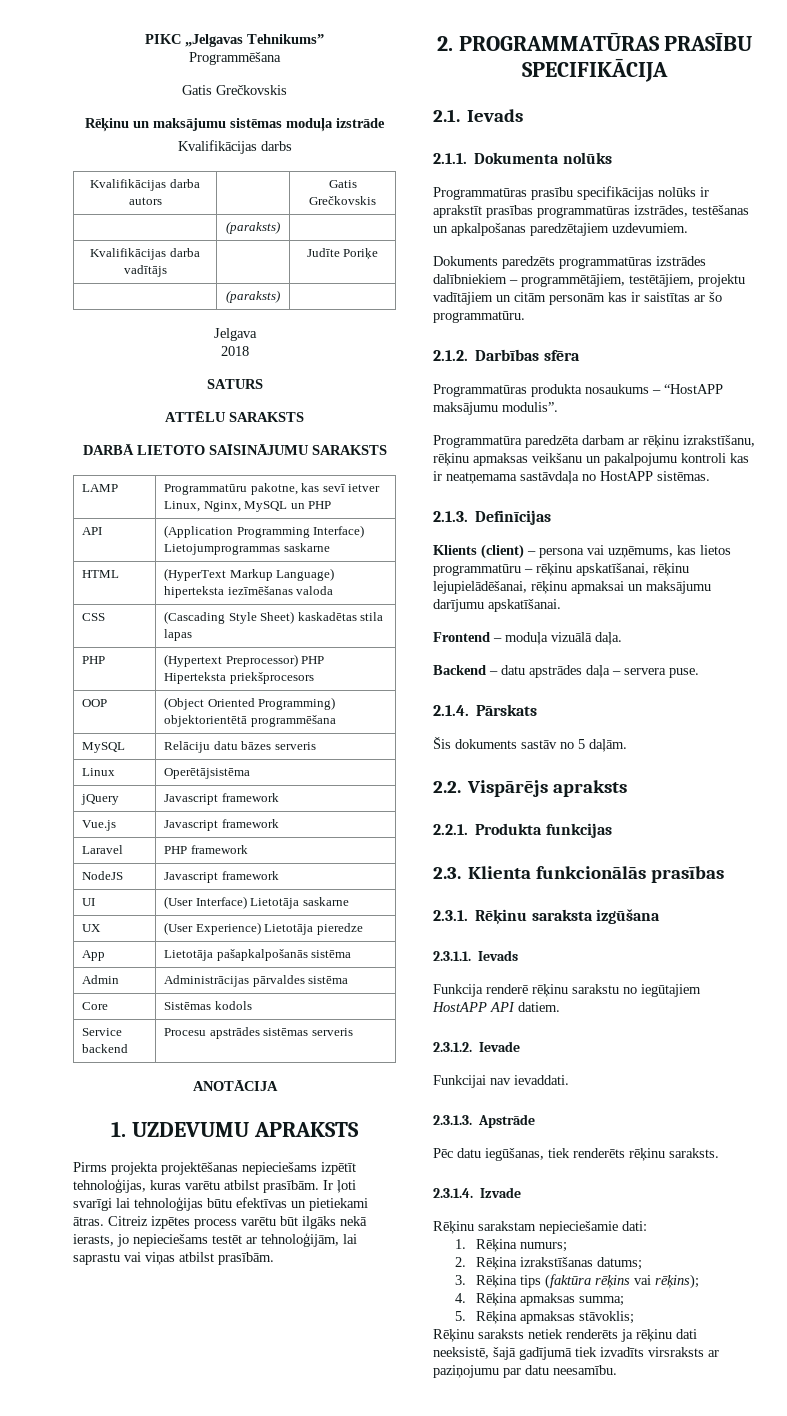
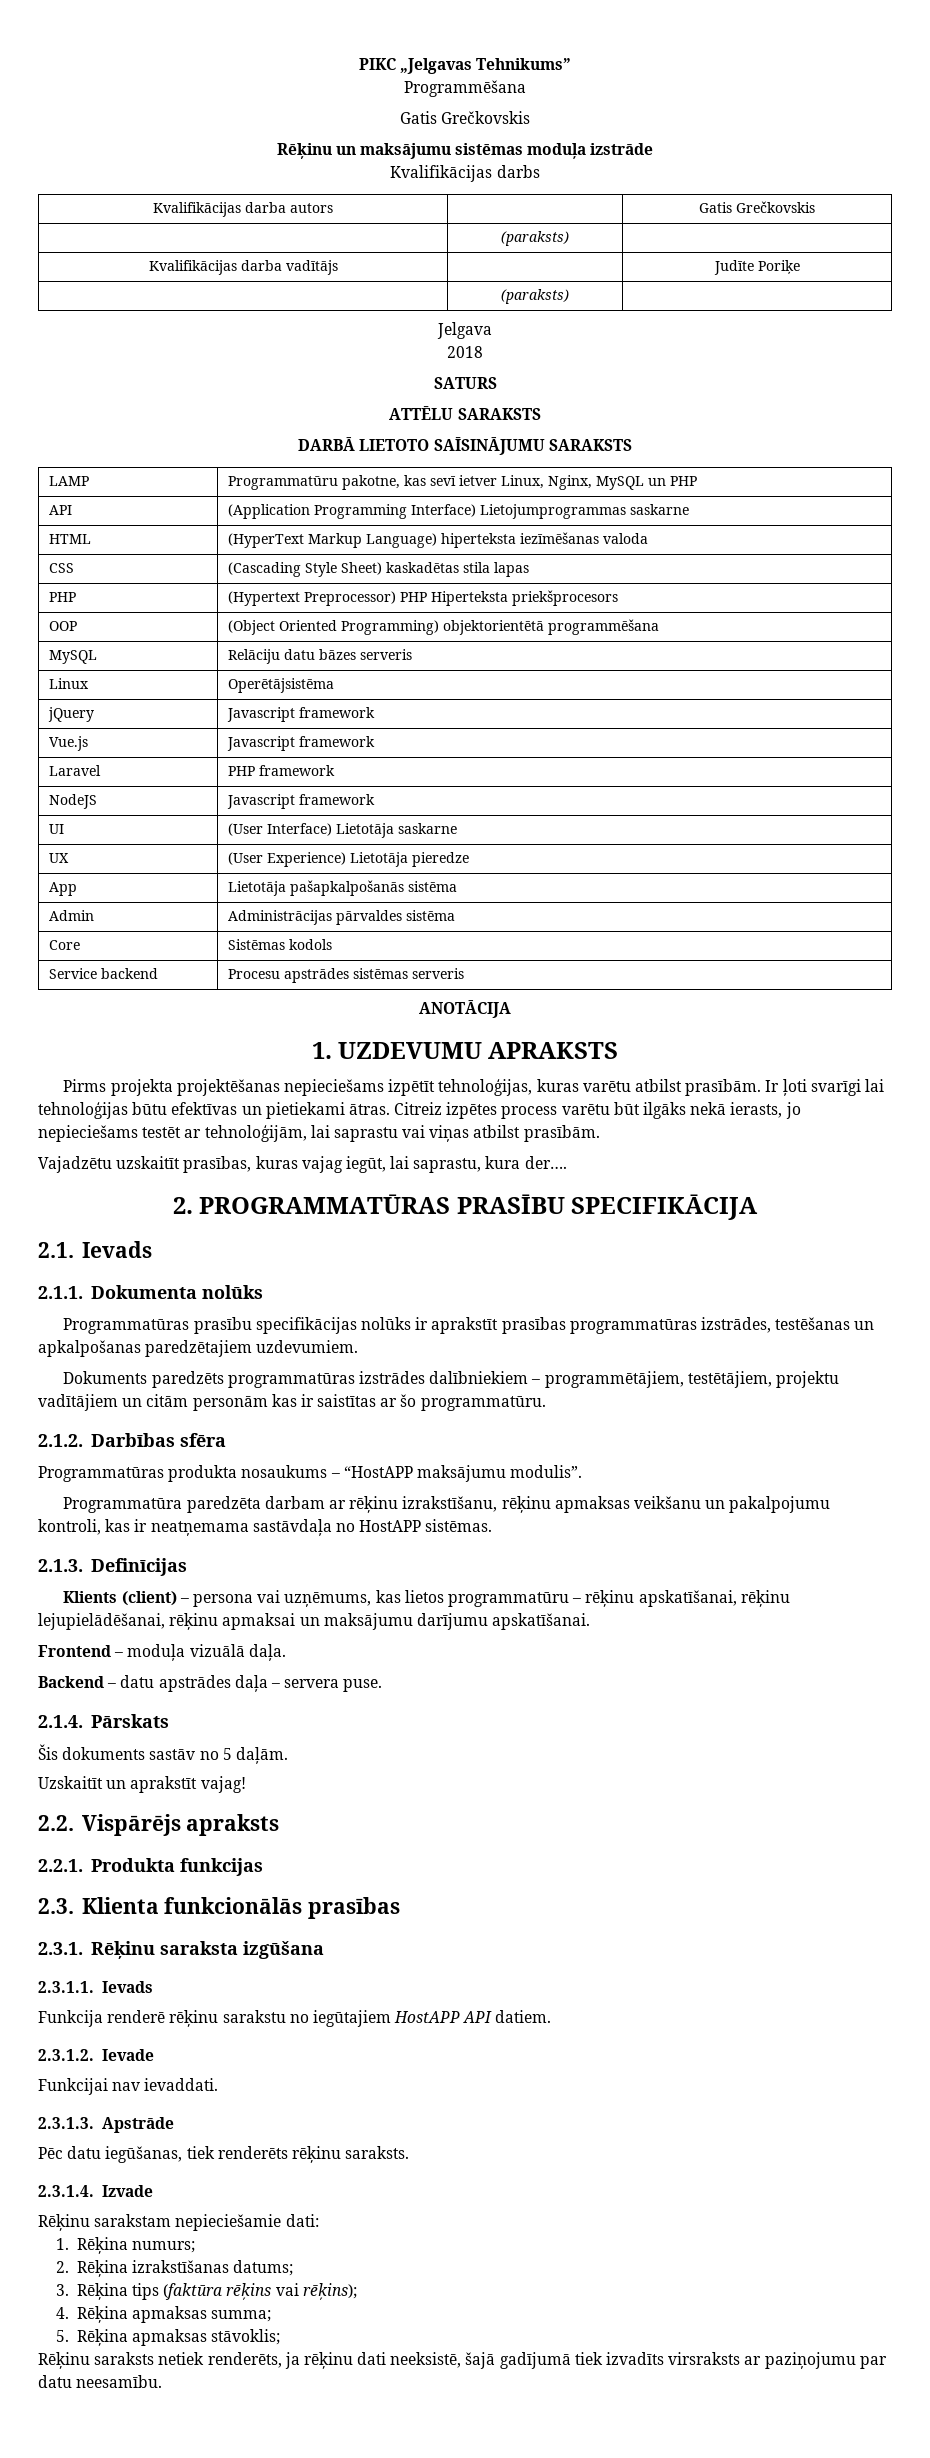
(274, 1258) none -> [38,1156,567,1173] // Vajadzētu uzskaitīt prasības, kuras vajag iegūt, lai saprastu, kura der….
[681,453,726,463] kontroli -> [38,1519,101,1535] kontroli,
(627, 745) none -> [38,1776,246,1793] // Uzskaitīt un aprakstīt vajag!
[566,1329,618,1339] renderēts -> [207,2352,282,2368] renderēts,

